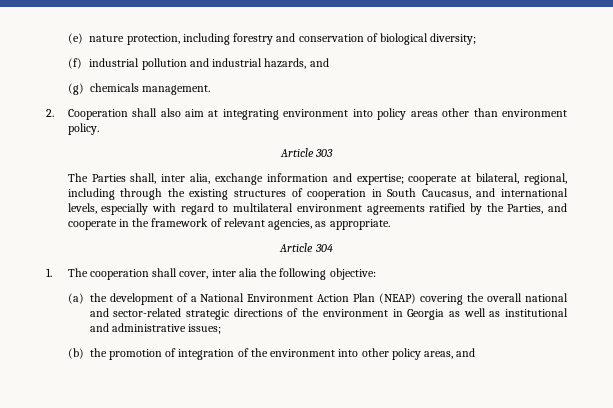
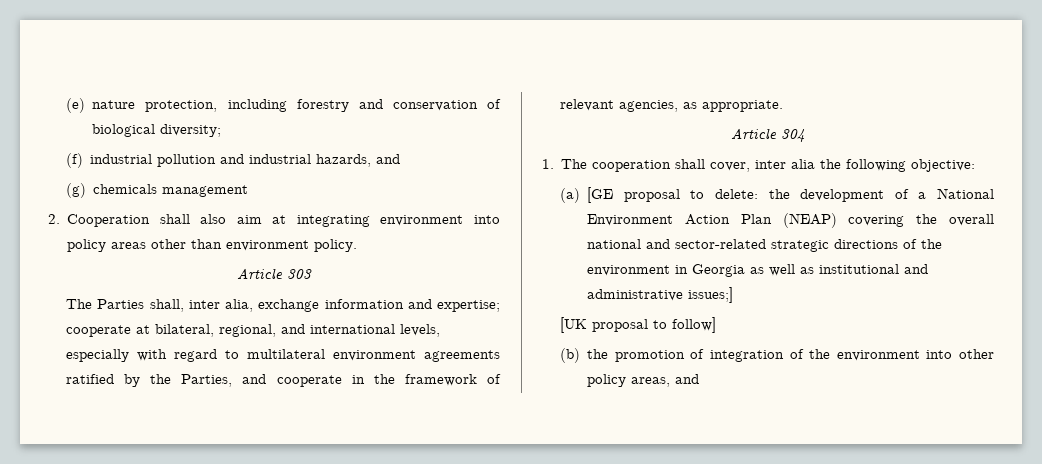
[141,85,210,95] management. -> [162,185,249,197] management
[67,188,471,200] including through the existing structures of cooperation in South Caucasus, -> (277, 330) none
(84, 298) none -> [587,187,759,203] [GE proposal to delete:
[188,324,222,334] issues; -> [688,287,734,303] [560,317,717,333] issues;] // [UK proposal to follow]

